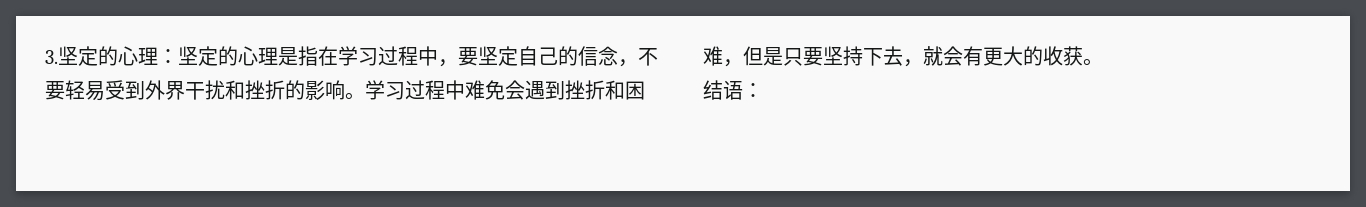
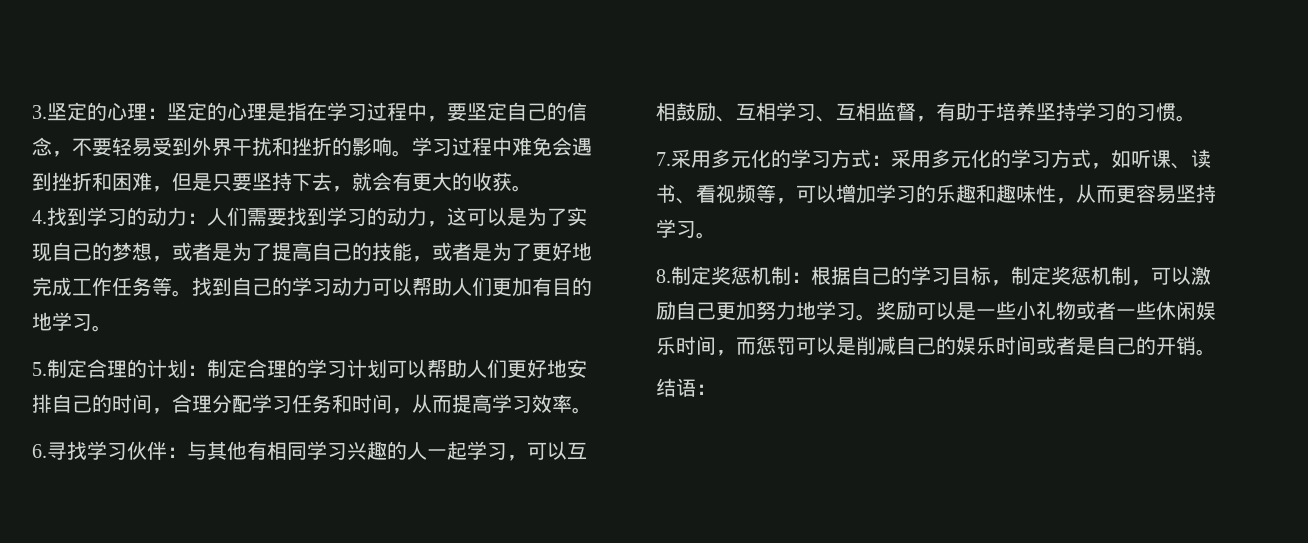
(1103, 62) none -> [32,207,587,227] [32,242,592,262] [32,277,592,297] [32,312,112,332] [32,359,587,378] [32,394,592,414] [32,441,587,461] [656,102,1196,122] [656,149,1211,169] [656,184,1216,204] [656,219,716,239] [656,266,1211,286] [656,301,1216,321] [656,336,1216,356] // 4.找到学习的动力：人们需要找到学习的动力，这可以是为了实现自己的梦想，或者是为了提高自己的技能，或者是为了更好地完成工作任务等。找到自己的学习动力可以帮助人们更加有目的地学习。 // 5.制定合理的计划：制定合理的学习计划可以帮助人们更好地安排自己的时间，合理分配学习任务和时间，从而提高学习效率。 // 6.寻找学习伙伴：与其他有相同学习兴趣的人一起学习，可以互相鼓励、互相学习、互相监督，有助于培养坚持学习的习惯。 // 7.采用多元化的学习方式：采用多元化的学习方式，如听课、读书、看视频等，可以增加学习的乐趣和趣味性，从而更容易坚持学习。 // 8.制定奖惩机制：根据自己的学习目标，制定奖惩机制，可以激励自己更加努力地学习。奖励可以是一些小礼物或者一些休闲娱乐时间，而惩罚可以是削减自己的娱乐时间或者是自己的开销。

